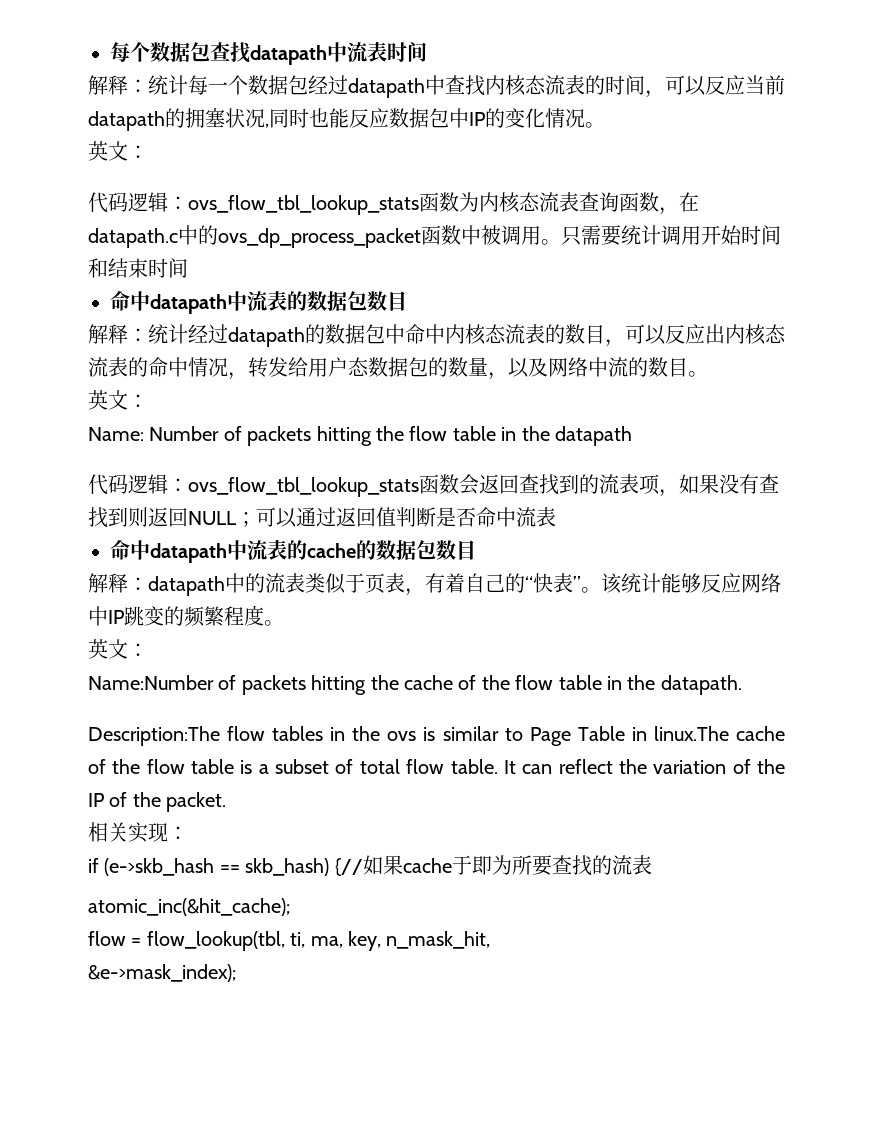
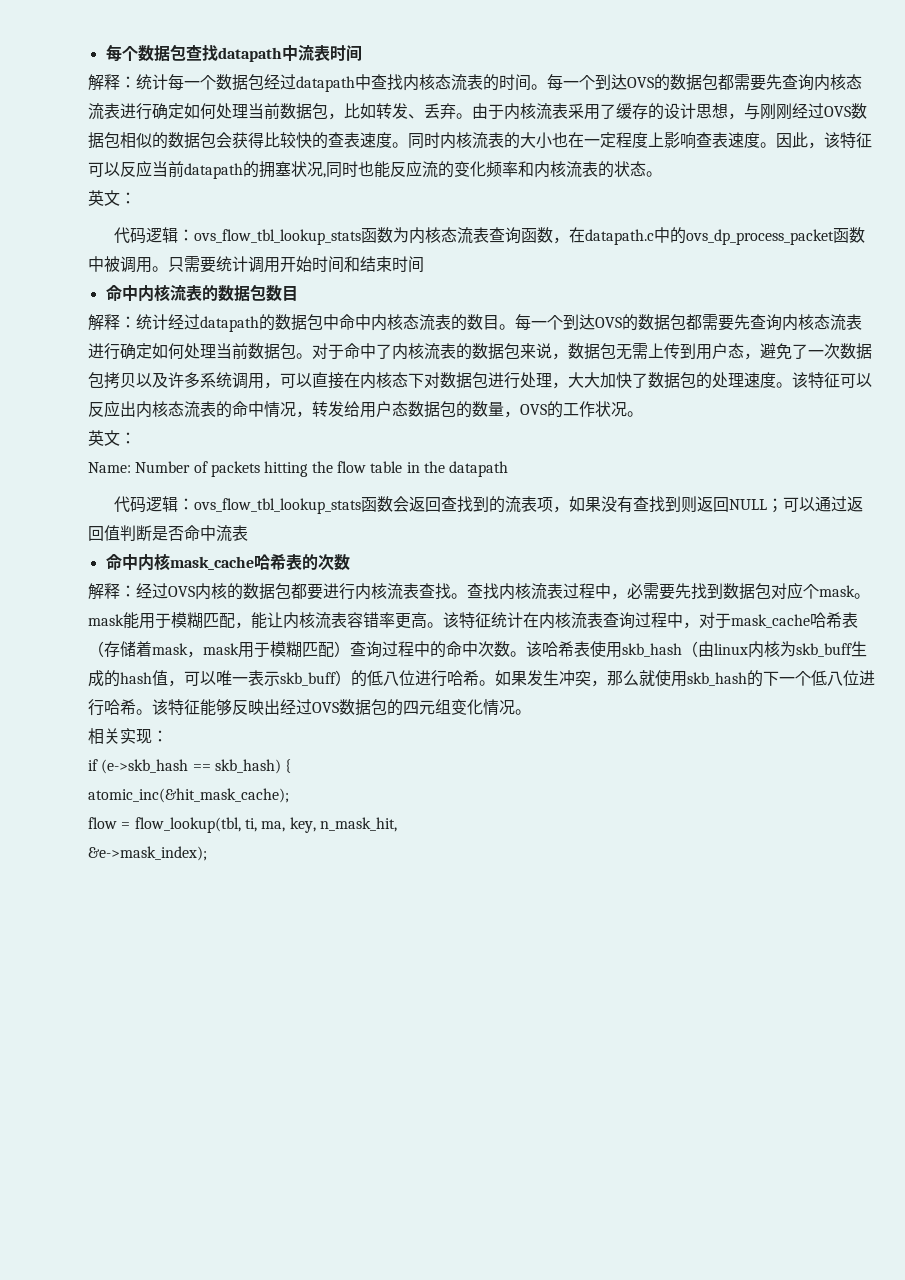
[645,90,665,98] ， -> [531,74,862,91] [88,103,867,120] [88,132,872,149] 。每一个到达OVS的数据包都需要先查询内核态流表进行确定如何处理当前数据包，比如转发、丢弃。由于内核流表采用了缓存的设计思想，与刚刚经过OVS数据包相似的数据包会获得比较快的查表速度。同时内核流表的大小也在一定程度上影响查表速度。因此，该特征
[389,108,585,128] 数据包中IP的变化情况 -> [422,161,646,178] 流的变化频率和内核流表的状态
[150,291,247,314] datapath中 -> [137,284,170,302] 内核
[605,339,625,347] ， -> [499,314,862,331] [88,343,872,360] [88,372,840,389] 。每一个到达OVS的数据包都需要先查询内核态流表进行确定如何处理当前数据包。对于命中了内核流表的数据包来说，数据包无需上传到用户态，避免了一次数据包拷贝以及许多系统调用，可以直接在内核态下对数据包进行处理，大大加快了数据包的处理速度。该特征
[508,357,688,378] 以及网络中流的数目 -> [520,401,627,418] OVS的工作状况
[150,540,476,563] [88,573,781,596] [88,605,284,627] [88,639,148,659] [88,675,742,695] [88,726,785,746] [88,759,786,774] [88,792,227,812] datapath中流表的cache的数据包数目 // 解释：datapath中的流表类似于页表，有着自己的“快表”。该统计能够反应网络中IP跳变的频繁程度。 // 英文： // Name:Number of packets hitting the cache of the flow table in the datapath. // Description:The flow tables in the ovs is similar to Page Table in linux.The cache of the flow table is a subset of total flow table. It can reflect the variation of the IP of the packet. -> [137,553,350,571] [88,582,870,600] [88,612,858,629] [88,641,867,658] [88,670,875,687] [88,699,531,716] 内核mask_cache哈希表的次数 // 解释：经过OVS内核的数据包都要进行内核流表查找。查找内核流表过程中，必需要先找到数据包对应个mask。mask能用于模糊匹配，能让内核流表容错率更高。该特征统计在内核流表查询过程中，对于mask_cache哈希表（存储着mask，mask用于模糊匹配）查询过程中的命中次数。该哈希表使用skb_hash（由linux内核为skb_buff生成的hash值，可以唯一表示skb_buff）的低八位进行哈希。如果发生冲突，那么就使用skb_hash的下一个低八位进行哈希。该特征能够反映出经过OVS数据包的四元组变化情况。
[334,855,652,876] [88,898,290,916] {//如果cache于即为所要查找的流表 // atomic_inc(&hit_cache); -> [285,759,292,773] [88,788,289,803] { // atomic_inc(&hit_mask_cache);

